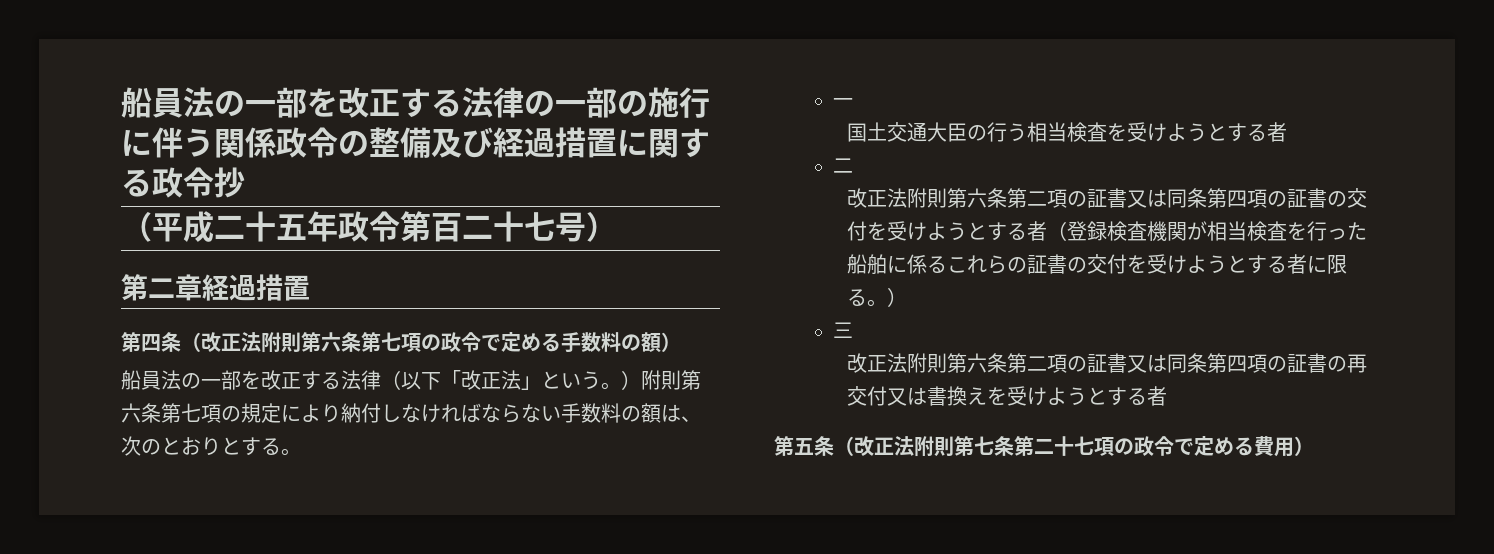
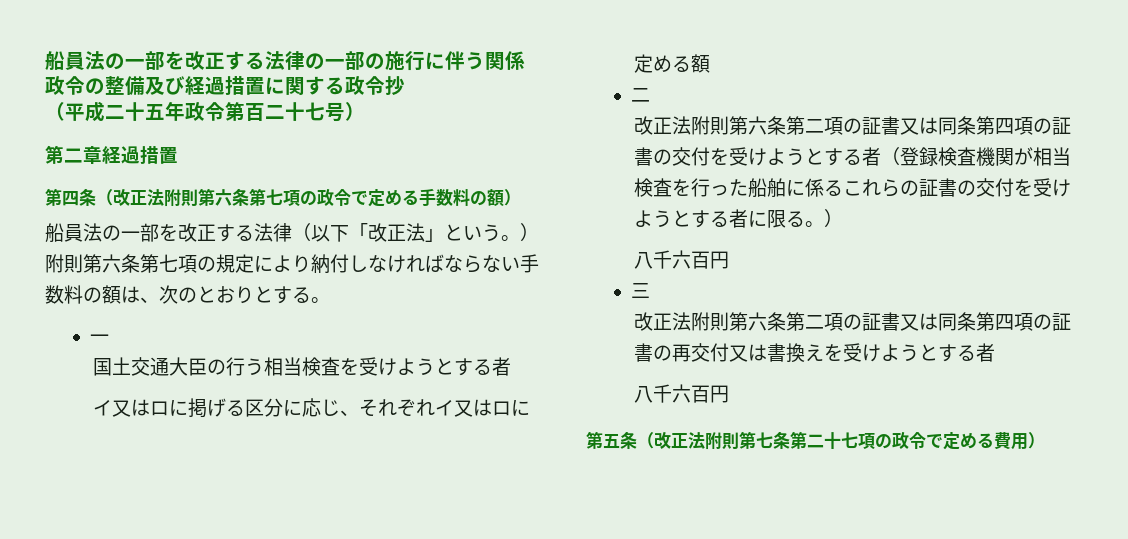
(1288, 132) none -> [92,398,530,418] [633,54,710,73] // イ又はロに掲げる区分に応じ、それぞれイ又はロに定める額
(908, 297) none -> [633,250,729,269] // 八千六百円
(1168, 396) none -> [633,384,729,403] // 八千六百円

